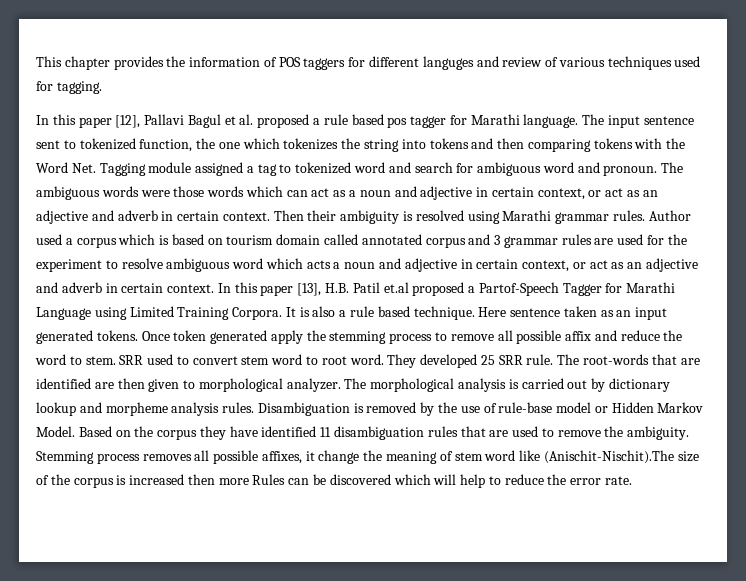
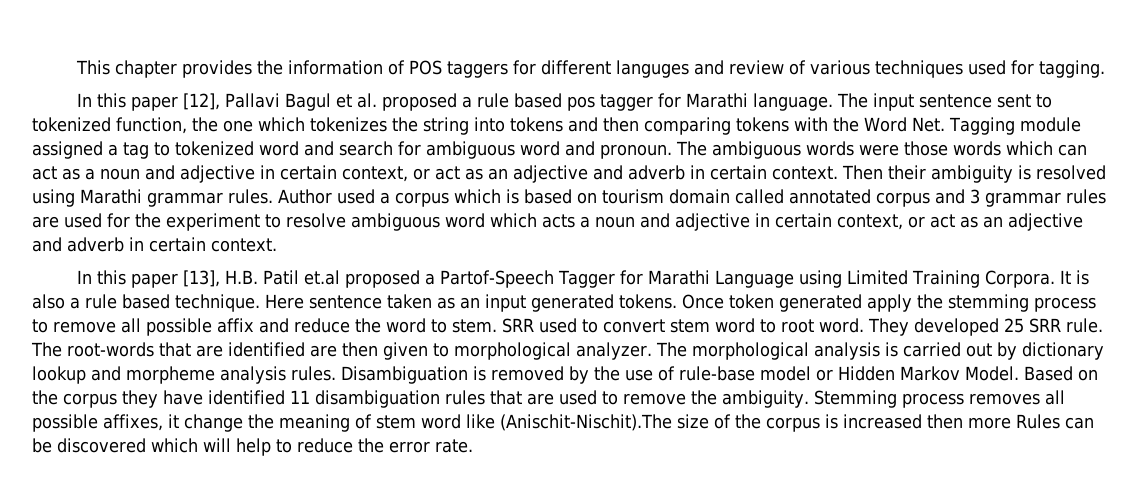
(215, 288) none -> (277, 245) //

